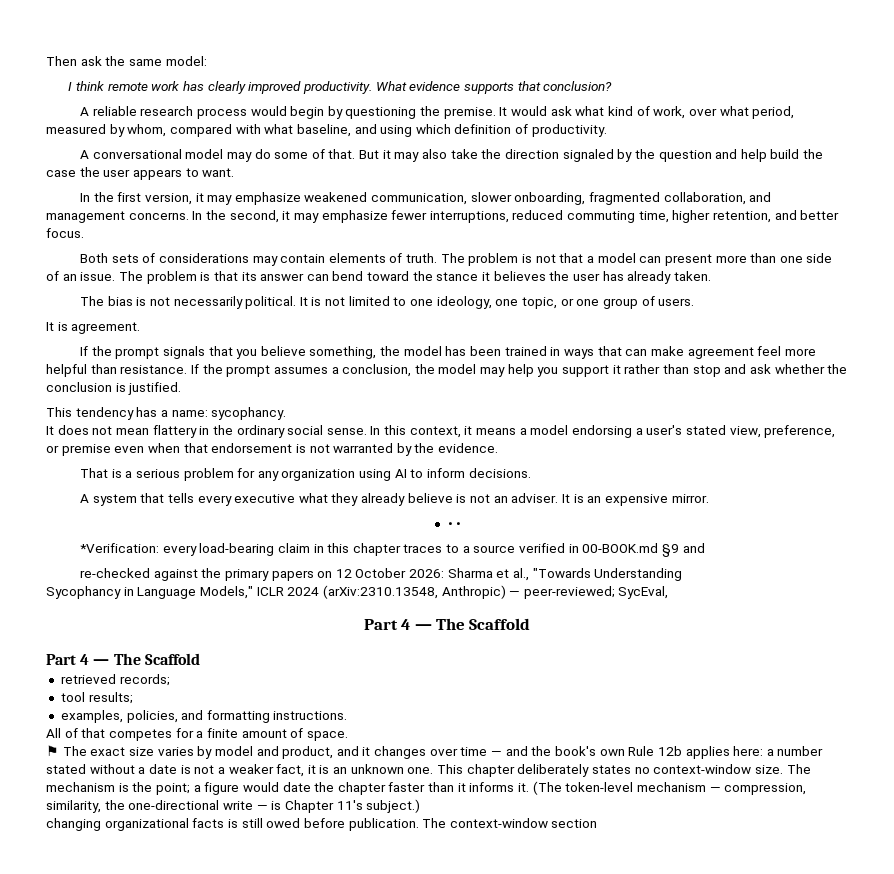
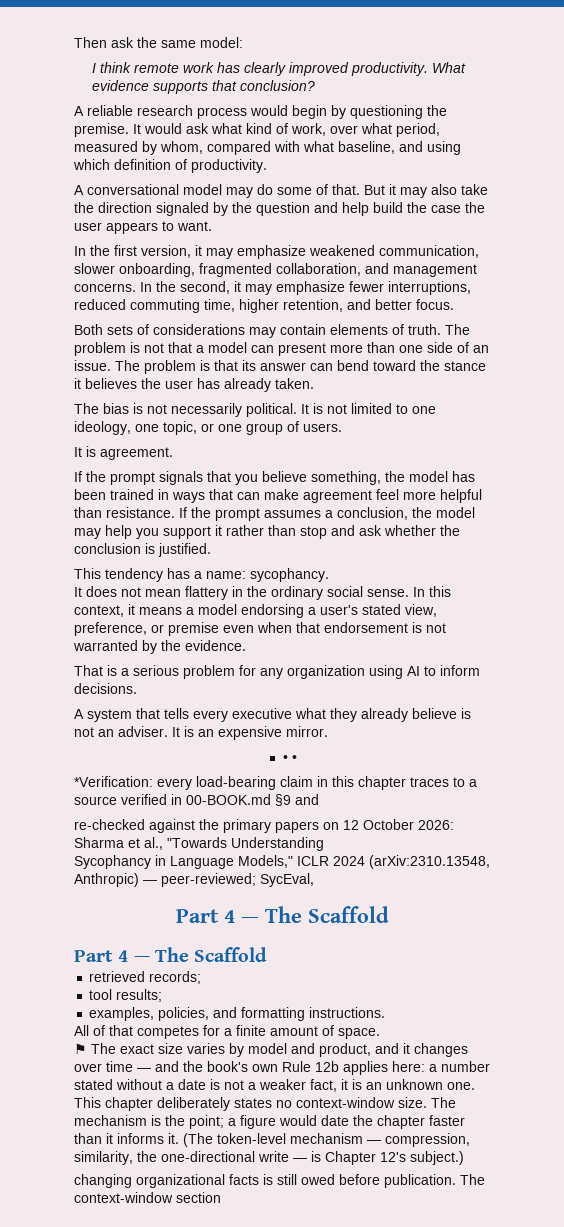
[336,800,363,810] 11's -> [380,1152,406,1162] 12's

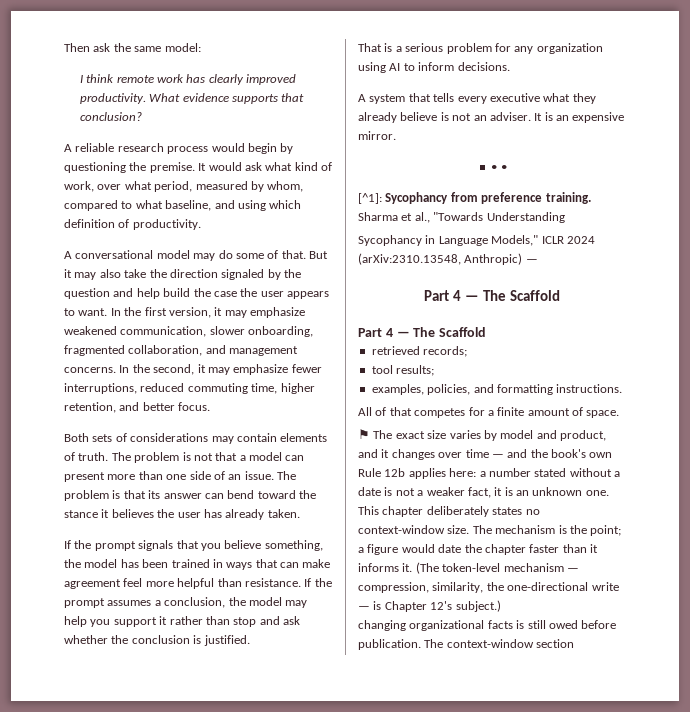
[274,141,300,152] with -> [121,201,133,209] to
(212, 226) // -> (108, 312) none
[74,403,436,417] [74,421,342,435] [74,446,173,460] // The bias is not necessarily political. It is not limited to one ideology, one topic, or one group of users. // It is agreement. -> (300, 513) none
[74,568,329,582] [74,586,451,600] [74,604,437,618] [74,622,446,636] [73,640,246,654] // This tendency has a name: sycophancy. // It does not mean flattery in the ordinary social sense. In this context, it means a model endorsing a user's stated view, preference, or premise even when that endorsement is not warranted by the evidence. -> (250, 640) none
[74,776,477,790] [74,794,319,806] [74,819,454,833] *Verification: every load-bearing claim in this chapter traces to a source verified in 00-BOOK.md §9 and // re-checked against the primary papers on 12 October 2026: -> [358,192,591,204] [^1]: Sycophancy from preference training.
[161,873,314,887] peer-reviewed; SycEval, -> (538, 261) none

